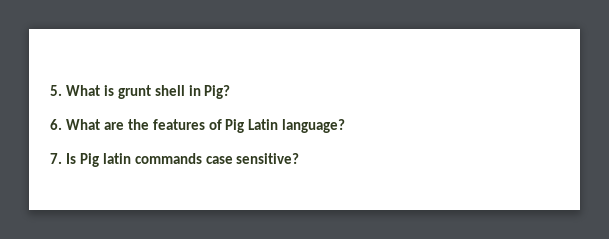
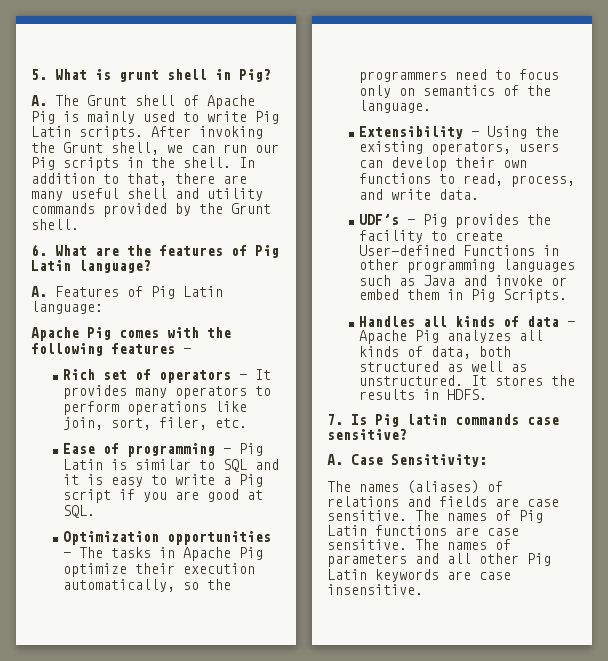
(231, 92) none -> [31,95,255,109] [31,111,279,124] [31,126,263,140] [31,142,279,155] [31,157,255,171] [31,173,247,186] [31,188,263,201] [31,203,271,217] [31,219,79,230] // A. The Grunt shell of Apache Pig is mainly used to write Pig Latin scripts. After invoking the Grunt shell, we can run our Pig scripts in the shell. In addition to that, there are many useful shell and utility commands provided by the Grunt shell.
(346, 126) none -> [31,286,223,299] [31,301,103,314] [31,327,231,341] [31,343,191,356] [63,369,272,383] [63,385,272,399] [63,401,248,415] [63,417,248,430] [63,443,264,457] [63,459,280,472] [63,474,264,487] [63,489,264,503] [63,505,96,518] [63,531,272,545] [63,547,264,561] [63,563,256,577] [63,579,232,592] [359,69,560,83] [359,85,552,98] [359,100,432,113] [359,126,560,139] [359,141,560,155] [359,157,528,171] [359,173,576,187] [359,189,480,200] [359,214,552,228] [359,230,504,243] [359,245,560,256] [359,259,576,273] [359,275,568,286] [359,289,568,303] [359,316,576,327] [359,330,544,344] [359,346,512,359] [359,361,528,372] [359,375,576,386] [359,389,488,400] // A. Features of Pig Latin language: // Apache Pig comes with the following features − // Rich set of operators − It provides many operators to perform operations like join, sort, filer, etc. // Ease of programming − Pig Latin is similar to SQL and it is easy to write a Pig script if you are good at SQL. // Optimization opportunities − The tasks in Apache Pig optimize their execution automatically, so the programmers need to focus only on semantics of the language. // Extensibility − Using the existing operators, users can develop their own functions to read, process, and write data. // UDF’s − Pig provides the facility to create User-defined Functions in other programming languages such as Java and invoke or embed them in Pig Scripts. // Handles all kinds of data − Apache Pig analyzes all kinds of data, both structured as well as unstructured. It stores the results in HDFS.
(300, 158) none -> [327,454,487,467] [327,480,503,494] [327,496,559,507] [327,510,543,523] [327,525,519,536] [327,539,511,550] [327,553,551,567] [327,569,511,582] [327,584,423,595] // A. Case Sensitivity: // The names (aliases) of relations and fields are case sensitive. The names of Pig Latin functions are case sensitive. The names of parameters and all other Pig Latin keywords are case insensitive.

